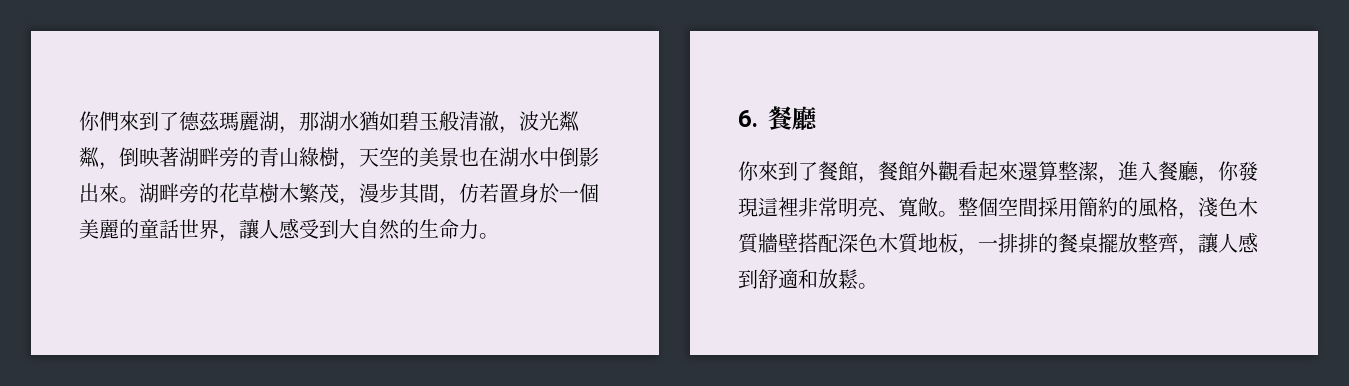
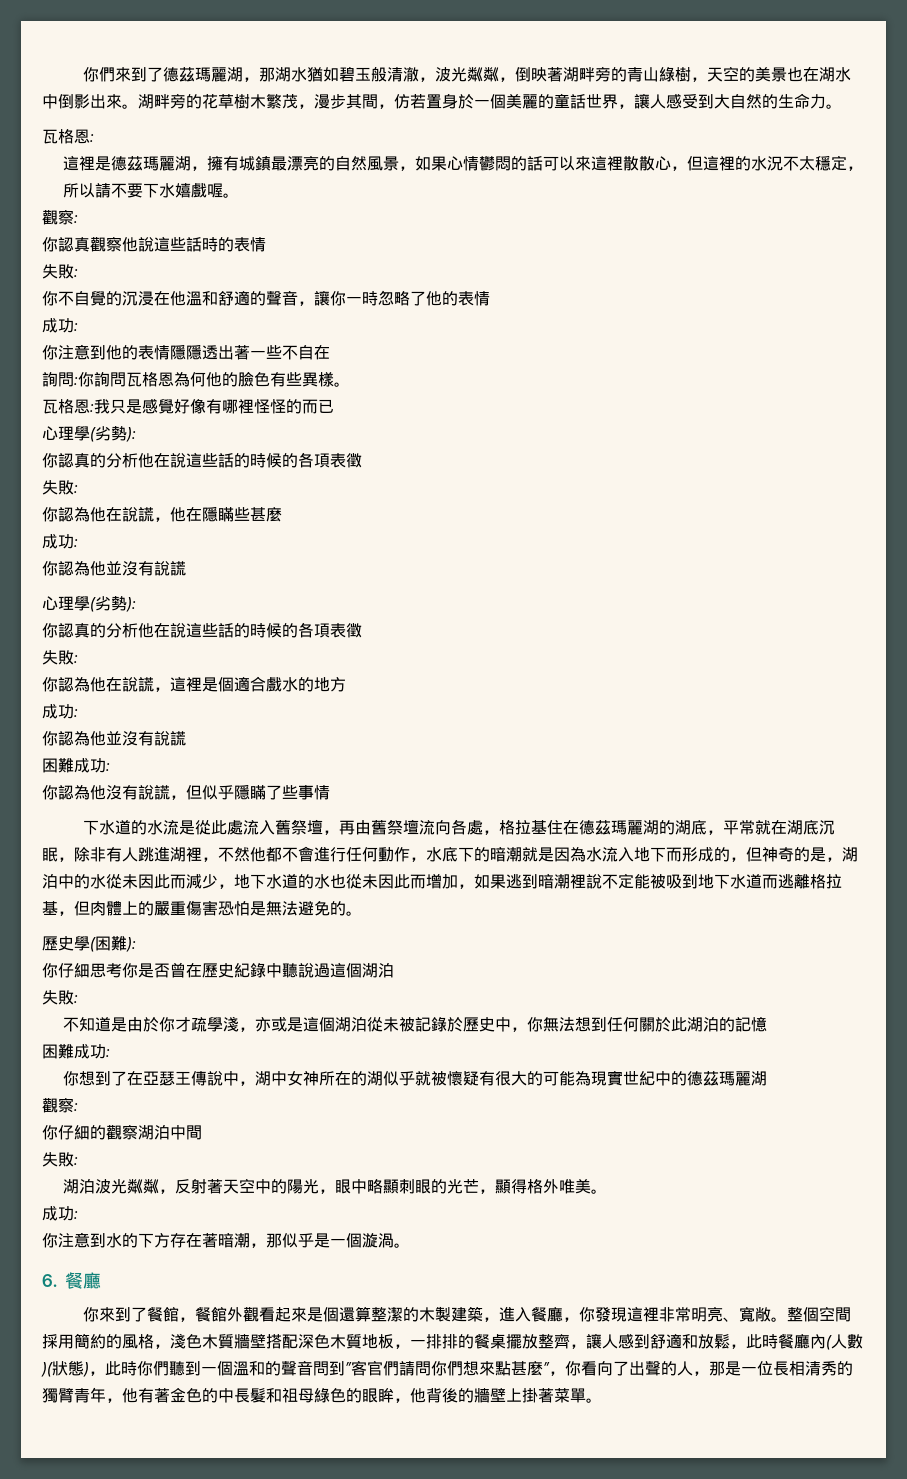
(499, 236) none -> [42,129,94,144] [62,155,863,171] [62,183,239,198] [42,209,78,225] [42,236,266,252] [42,264,78,279] [42,290,490,306] [42,318,78,333] [42,344,330,360] [42,371,350,387] [42,398,334,414] [42,425,136,442] [42,452,362,468] [42,480,78,495] [42,506,282,522] [42,534,78,549] [42,561,186,576] [42,595,136,612] [42,622,362,638] [42,650,78,665] [42,676,346,692] [42,704,78,719] [42,731,186,746] [42,758,110,773] [42,784,330,800] [83,819,836,835] [42,846,858,862] [42,873,842,889] [42,900,362,916] [42,935,136,952] [42,962,394,978] [42,990,78,1005] [62,1016,767,1032] [42,1044,110,1059] [62,1070,767,1086] [42,1097,78,1113] [42,1124,202,1140] [42,1152,78,1167] [62,1178,607,1194] [42,1206,78,1221] [42,1232,410,1248] // 瓦格恩: // 這裡是德茲瑪麗湖，擁有城鎮最漂亮的自然風景，如果心情鬱悶的話可以來這裡散散心，但這裡的水況不太穩定，所以請不要下水嬉戲喔。 // 觀察: // 你認真觀察他說這些話時的表情 // 失敗: // 你不自覺的沉浸在他溫和舒適的聲音，讓你一時忽略了他的表情 // 成功: // 你注意到他的表情隱隱透出著一些不自在 // 詢問:你詢問瓦格恩為何他的臉色有些異樣。 // 瓦格恩:我只是感覺好像有哪裡怪怪的而已 // 心理學(劣勢): // 你認真的分析他在說這些話的時候的各項表徵 // 失敗: // 你認為他在說謊，他在隱瞞些甚麼 // 成功: // 你認為他並沒有說謊 // 心理學(劣勢): // 你認真的分析他在說這些話的時候的各項表徵 // 失敗: // 你認為他在說謊，這裡是個適合戲水的地方 // 成功: // 你認為他並沒有說謊 // 困難成功: // 你認為他沒有說謊，但似乎隱瞞了些事情 // 下水道的水流是從此處流入舊祭壇，再由舊祭壇流向各處，格拉基住在德茲瑪麗湖的湖底，平常就在湖底沉眠，除非有人跳進湖裡，不然他都不會進行任何動作，水底下的暗潮就是因為水流入地下而形成的，但神奇的是，湖泊中的水從未因此而減少，地下水道的水也從未因此而增加，如果逃到暗潮裡說不定能被吸到地下水道而逃離格拉基，但肉體上的嚴重傷害恐怕是無法避免的。 // 歷史學(困難): // 你仔細思考你是否曾在歷史紀錄中聽說過這個湖泊 // 失敗: // 不知道是由於你才疏學淺，亦或是這個湖泊從未被記錄於歷史中，你無法想到任何關於此湖泊的記憶 // 困難成功: // 你想到了在亞瑟王傳說中，湖中女神所在的湖似乎就被懷疑有很大的可能為現實世紀中的德茲瑪麗湖 // 觀察: // 你仔細的觀察湖泊中間 // 失敗: // 湖泊波光粼粼，反射著天空中的陽光，眼中略顯刺眼的光芒，顯得格外唯美。 // 成功: // 你注意到水的下方存在著暗潮，那似乎是一個漩渦。
(1018, 171) none -> [307,1307,340,1322] 是個
(1098, 171) none -> [403,1306,484,1322] 的木製建築
(858, 279) none -> [730,1334,863,1350] [41,1360,853,1377] [42,1387,586,1403] ，此時餐廳內(人數)(狀態)，此時你們聽到一個溫和的聲音問到”客官們請問你們想來點甚麼”，你看向了出聲的人，那是一位長相清秀的獨臂青年，他有著金色的中長髮和祖母綠色的眼眸，他背後的牆壁上掛著菜單

